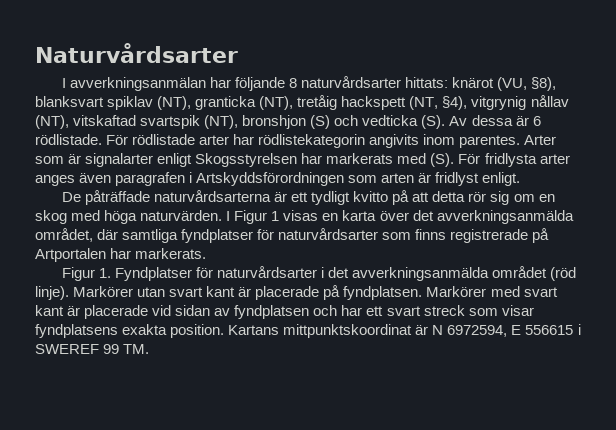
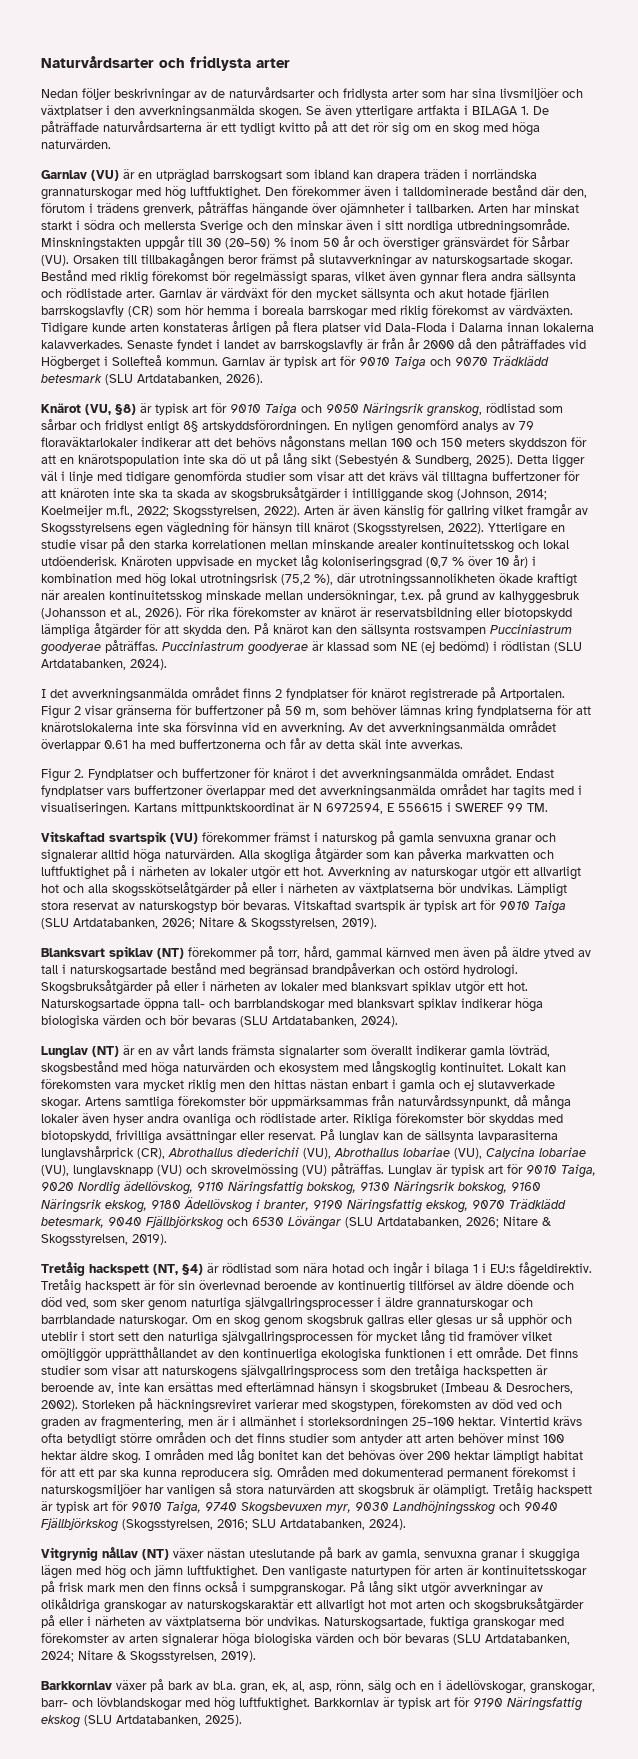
[61,76,557,91] [35,95,569,110] [35,115,541,129] [35,134,557,148] [35,153,570,167] [35,172,521,186] // I avverkningsanmälan har följande 8 naturvårdsarter hittats: knärot (VU, §8), blanksvart spiklav (NT), granticka (NT), tretåig hackspett (NT, §4), vitgrynig nållav (NT), vitskaftad svartspik (NT), bronshjon (S) och vedticka (S). Av dessa är 6 rödlistade. För rödlistade arter har rödlistekategorin angivits inom parentes. Arter som är signalarter enligt Skogsstyrelsen har markerats med (S). För fridlysta arter anges även paragrafen i Artskyddsförordningen som arten är fridlyst enligt. // -> [159,56,290,71] [41,87,583,102] [41,105,529,119] och fridlysta arter // Nedan följer beskrivningar av de naturvårdsarter och fridlysta arter som har sina livsmiljöer och växtplatser i den avverkningsanmälda skogen. Se även ytterligare artfakta i BILAGA 1.
[432,191,466,202] detta -> [351,123,369,132] det
[226,210,574,224] [35,228,550,243] [35,248,207,262] [61,266,577,281] [35,285,558,300] [35,305,534,319] [35,324,225,338] I Figur 1 visas en karta över det avverkningsanmälda området, där samtliga fyndplatser för naturvårdsarter som finns registrerade på Artportalen har markerats. // Figur 1. Fyndplatser för naturvårdsarter i det avverkningsanmälda området (röd linje). Markörer utan svart kant är placerade på fyndplatsen. Markörer med svart kant är placerade vid sidan av fyndplatsen och har ett svart streck som visar fyndplatsens exakta position. -> [41,169,537,183] [41,185,587,200] [41,202,579,217] [41,219,570,234] [41,236,570,251] [41,253,573,268] [41,270,576,285] [41,288,549,300] [41,305,573,319] [41,321,594,336] [41,338,586,353] [41,355,549,370] [41,374,263,385] [41,403,563,417] [41,419,534,434] [41,436,587,451] [41,453,585,468] [41,471,580,485] [41,487,547,502] [41,504,588,519] [41,522,565,536] [41,538,569,553] [41,555,536,570] [41,573,577,587] [41,589,580,604] [41,607,572,621] [41,623,572,638] [40,640,582,655] [41,659,167,670] [41,687,565,702] [41,704,591,719] [41,721,556,736] [41,738,463,751] [41,767,554,782] [41,784,582,799] [41,802,130,816] // Garnlav (VU) är en utpräglad barrskogsart som ibland kan drapera träden i norrländska grannaturskogar med hög luftfuktighet. Den förekommer även i talldominerade bestånd där den, förutom i trädens grenverk, påträffas hängande över ojämnheter i tallbarken. Arten har minskat starkt i södra och mellersta Sverige och den minskar även i sitt nordliga utbredningsområde. Minskningstakten uppgår till 30 (20–50) % inom 50 år och överstiger gränsvärdet för Sårbar (VU). Orsaken till tillbakagången beror främst på slutavverkningar av naturskogsartade skogar. Bestånd med riklig förekomst bör regelmässigt sparas, vilket även gynnar flera andra sällsynta och rödlistade arter. Garnlav är värdväxt för den mycket sällsynta och akut hotade fjärilen barrskogslavfly (CR) som hör hemma i boreala barrskogar med riklig förekomst av värdväxten. Tidigare kunde arten konstateras årligen på flera platser vid Dala-Floda i Dalarna innan lokalerna kalavverkades. Senaste fyndet i landet av barrskogslavfly är från år 2000 då den påträffades vid Högberget i Sollefteå kommun. Garnlav är typisk art för 9010 Taiga och 9070 Trädklädd betesmark (SLU Artdatabanken, 2026). // Knärot (VU, §8) är typisk art för 9010 Taiga och 9050 Näringsrik granskog, rödlistad som sårbar och fridlyst enligt 8§ artskyddsförordningen. En nyligen genomförd analys av 79 floraväktarlokaler indikerar att det behövs någonstans mellan 100 och 150 meters skyddszon för att en knärotspopulation inte ska dö ut på lång sikt (Sebestyén & Sundberg, 2025). Detta ligger väl i linje med tidigare genomförda studier som visar att det krävs väl tilltagna buffertzoner för att knäroten inte ska ta skada av skogsbruksåtgärder i intilliggande skog (Johnson, 2014; Koelmeijer m.fl., 2022; Skogsstyrelsen, 2022). Arten är även känslig för gallring vilket framgår av Skogsstyrelsens egen vägledning för hänsyn till knärot (Skogsstyrelsen, 2022). Ytterligare en studie visar på den starka korrelationen mellan minskande arealer kontinuitetsskog och lokal utdöenderisk. Knäroten uppvisade en mycket låg koloniseringsgrad (0,7 % över 10 år) i kombination med hög lokal utrotningsrisk (75,2 %), där utrotningssannolikheten ökade kraftigt när arealen kontinuitetsskog minskade mellan undersökningar, t.ex. på grund av kalhyggesbruk (Johansson et al., 2026). För rika förekomster av knärot är reservatsbildning eller biotopskydd lämpliga åtgärder för att skydda den. På knärot kan den sällsynta rostsvampen Pucciniastrum goodyerae påträffas. Pucciniastrum goodyerae är klassad som NE (ej bedömd) i rödlistan (SLU Artdatabanken, 2024). // I det avverkningsanmälda området finns 2 fyndplatser för knärot registrerade på Artportalen. Figur 2 visar gränserna för buffertzoner på 50 m, som behöver lämnas kring fyndplatserna för att knärotslokalerna inte ska försvinna vid en avverkning. Av det avverkningsanmälda området överlappar 0.61 ha med buffertzonerna och får av detta skäl inte avverkas. // Figur 2. Fyndplatser och buffertzoner för knärot i det avverkningsanmälda området. Endast fyndplatser vars buffertzoner överlappar med det avverkningsanmälda området har tagits med i visualiseringen.
(150, 349) none -> [41,831,556,846] [41,848,554,863] [41,865,581,880] [41,882,567,897] [41,900,566,914] [41,917,377,931] [41,946,591,961] [41,963,518,978] [41,980,528,995] [41,998,543,1012] [41,1015,398,1029] [41,1044,550,1059] [41,1061,566,1076] [41,1079,555,1093] [41,1095,571,1110] [41,1113,563,1127] [41,1129,558,1144] [41,1146,586,1161] [41,1163,596,1178] [41,1181,541,1195] [41,1197,566,1213] [41,1216,552,1230] [41,1234,167,1247] [41,1262,592,1277] [41,1279,574,1294] [41,1297,533,1311] [41,1313,572,1328] [41,1330,552,1345] [41,1347,578,1362] [41,1364,548,1379] [41,1382,573,1396] [41,1398,562,1413] [41,1416,582,1430] [41,1432,564,1447] [41,1449,583,1464] [41,1466,576,1481] [41,1483,592,1498] [41,1501,558,1515] [41,1518,406,1532] [41,1547,580,1562] [41,1565,587,1579] [41,1581,543,1596] [41,1598,584,1613] [41,1615,564,1630] [41,1633,570,1647] [41,1650,256,1664] [41,1679,595,1694] [41,1697,582,1711] [41,1715,242,1728] // Vitskaftad svartspik (VU) förekommer främst i naturskog på gamla senvuxna granar och signalerar alltid höga naturvärden. Alla skogliga åtgärder som kan påverka markvatten och luftfuktighet på i närheten av lokaler utgör ett hot. Avverkning av naturskogar utgör ett allvarligt hot och alla skogsskötselåtgärder på eller i närheten av växtplatserna bör undvikas. Lämpligt stora reservat av naturskogstyp bör bevaras. Vitskaftad svartspik är typisk art för 9010 Taiga (SLU Artdatabanken, 2026; Nitare & Skogsstyrelsen, 2019). // Blanksvart spiklav (NT) förekommer på torr, hård, gammal kärnved men även på äldre ytved av tall i naturskogsartade bestånd med begränsad brandpåverkan och ostörd hydrologi. Skogsbruksåtgärder på eller i närheten av lokaler med blanksvart spiklav utgör ett hot. Naturskogsartade öppna tall- och barrblandskogar med blanksvart spiklav indikerar höga biologiska värden och bör bevaras (SLU Artdatabanken, 2024). // Lunglav (NT) är en av vårt lands främsta signalarter som överallt indikerar gamla lövträd, skogsbestånd med höga naturvärden och ekosystem med långskoglig kontinuitet. Lokalt kan förekomsten vara mycket riklig men den hittas nästan enbart i gamla och ej slutavverkade skogar. Artens samtliga förekomster bör uppmärksammas från naturvårdssynpunkt, då många lokaler även hyser andra ovanliga och rödlistade arter. Rikliga förekomster bör skyddas med biotopskydd, frivilliga avsättningar eller reservat. På lunglav kan de sällsynta lavparasiterna lunglavshårprick (CR), Abrothallus diederichii (VU), Abrothallus lobariae (VU), Calycina lobariae (VU), lunglavsknapp (VU) och skrovelmössing (VU) påträffas. Lunglav är typisk art för 9010 Taiga, 9020 Nordlig ädellövskog, 9110 Näringsfattig bokskog, 9130 Näringsrik bokskog, 9160 Näringsrik ekskog, 9180 Ädellövskog i branter, 9190 Näringsfattig ekskog, 9070 Trädklädd betesmark, 9040 Fjällbjörkskog och 6530 Lövängar (SLU Artdatabanken, 2026; Nitare & Skogsstyrelsen, 2019). // Tretåig hackspett (NT, §4) är rödlistad som nära hotad och ingår i bilaga 1 i EU:s fågeldirektiv. Tretåig hackspett är för sin överlevnad beroende av kontinuerlig tillförsel av äldre döende och död ved, som sker genom naturliga självgallringsprocesser i äldre grannaturskogar och barrblandade naturskogar. Om en skog genom skogsbruk gallras eller glesas ur så upphör och uteblir i stort sett den naturliga självgallringsprocessen för mycket lång tid framöver vilket omöjliggör upprätthållandet av den kontinuerliga ekologiska funktionen i ett område. Det finns studier som visar att naturskogens självgallringsprocess som den tretåiga hackspetten är beroende av, inte kan ersättas med efterlämnad hänsyn i skogsbruket (Imbeau & Desrochers, 2002). Storleken på häckningsreviret varierar med skogstypen, förekomsten av död ved och graden av fragmentering, men är i allmänhet i storleksordningen 25–100 hektar. Vintertid krävs ofta betydligt större områden och det finns studier som antyder att arten behöver minst 100 hektar äldre skog. I områden med låg bonitet kan det behövas över 200 hektar lämpligt habitat för att ett par ska kunna reproducera sig. Områden med dokumenterad permanent förekomst i naturskogsmiljöer har vanligen så stora naturvärden att skogsbruk är olämpligt. Tretåig hackspett är typisk art för 9010 Taiga, 9740 Skogsbevuxen myr, 9030 Landhöjningsskog och 9040 Fjällbjörkskog (Skogsstyrelsen, 2016; SLU Artdatabanken, 2024). // Vitgrynig nållav (NT) växer nästan uteslutande på bark av gamla, senvuxna granar i skuggiga lägen med hög och jämn luftfuktighet. Den vanligaste naturtypen för arten är kontinuitetsskogar på frisk mark men den finns också i sumpgranskogar. På lång sikt utgör avverkningar av olikåldriga granskogar av naturskogskaraktär ett allvarligt hot mot arten och skogsbruksåtgärder på eller i närheten av växtplatserna bör undvikas. Naturskogsartade, fuktiga granskogar med förekomster av arten signalerar höga biologiska värden och bör bevaras (SLU Artdatabanken, 2024; Nitare & Skogsstyrelsen, 2019). // Barkkornlav växer på bark av bl.a. gran, ek, al, asp, rönn, sälg och en i ädellövskogar, granskogar, barr- och lövblandskogar med hög luftfuktighet. Barkkornlav är typisk art för 9190 Näringsfattig ekskog (SLU Artdatabanken, 2025).

